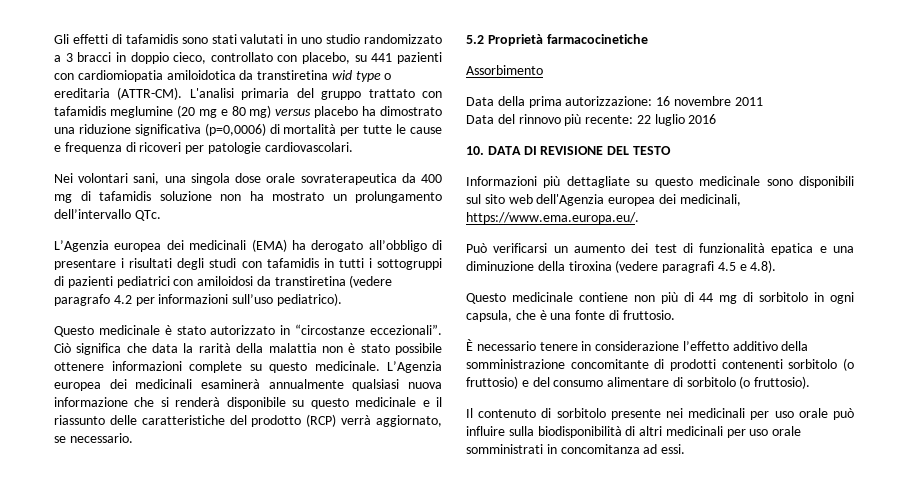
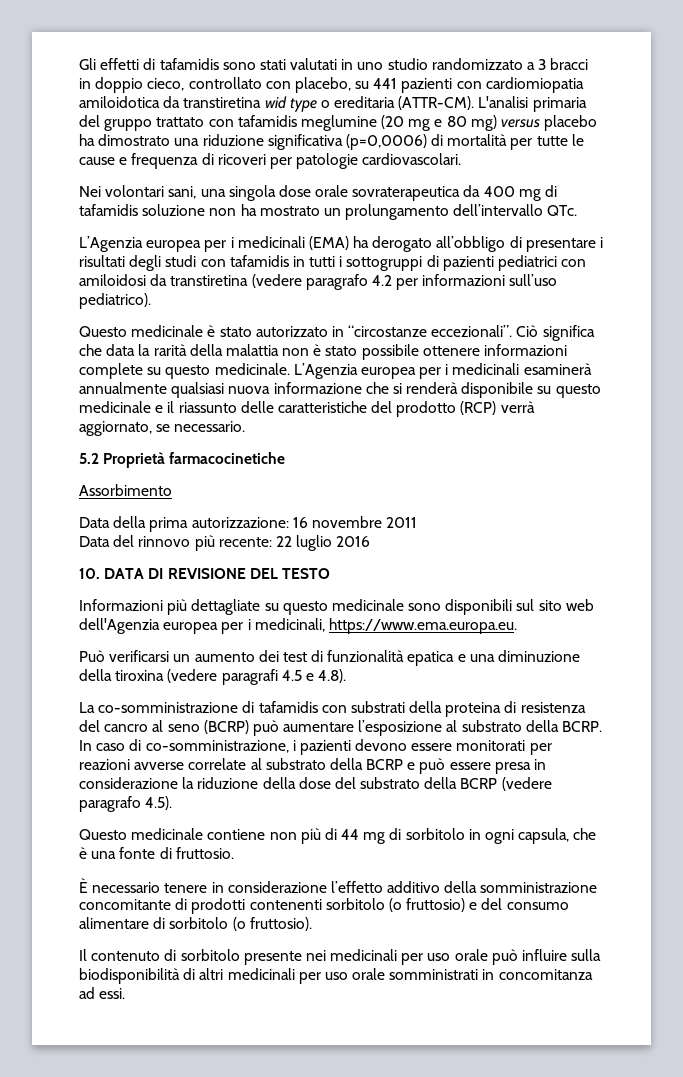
[166,240,184,250] dei -> [204,237,234,252] per i
[109,379,127,389] dei -> [419,364,449,379] per i
[658,194,741,206] [466,212,639,224] dei medicinali, https://www.ema.europa.eu/. -> [221,618,517,634] per i medicinali, https://www.ema.europa.eu.
(777, 266) none -> [79,701,586,717] [79,720,603,736] [79,739,552,755] [79,758,547,774] [79,777,552,791] [79,796,173,812] // La co-somministrazione di tafamidis con substrati della proteina di resistenza del cancro al seno (BCRP) può aumentare l’esposizione al substrato della BCRP. In caso di co-somministrazione, i pazienti devono essere monitorati per reazioni avverse correlate al substrato della BCRP e può essere presa in considerazione la riduzione della dose del substrato della BCRP (vedere paragrafo 4.5).

